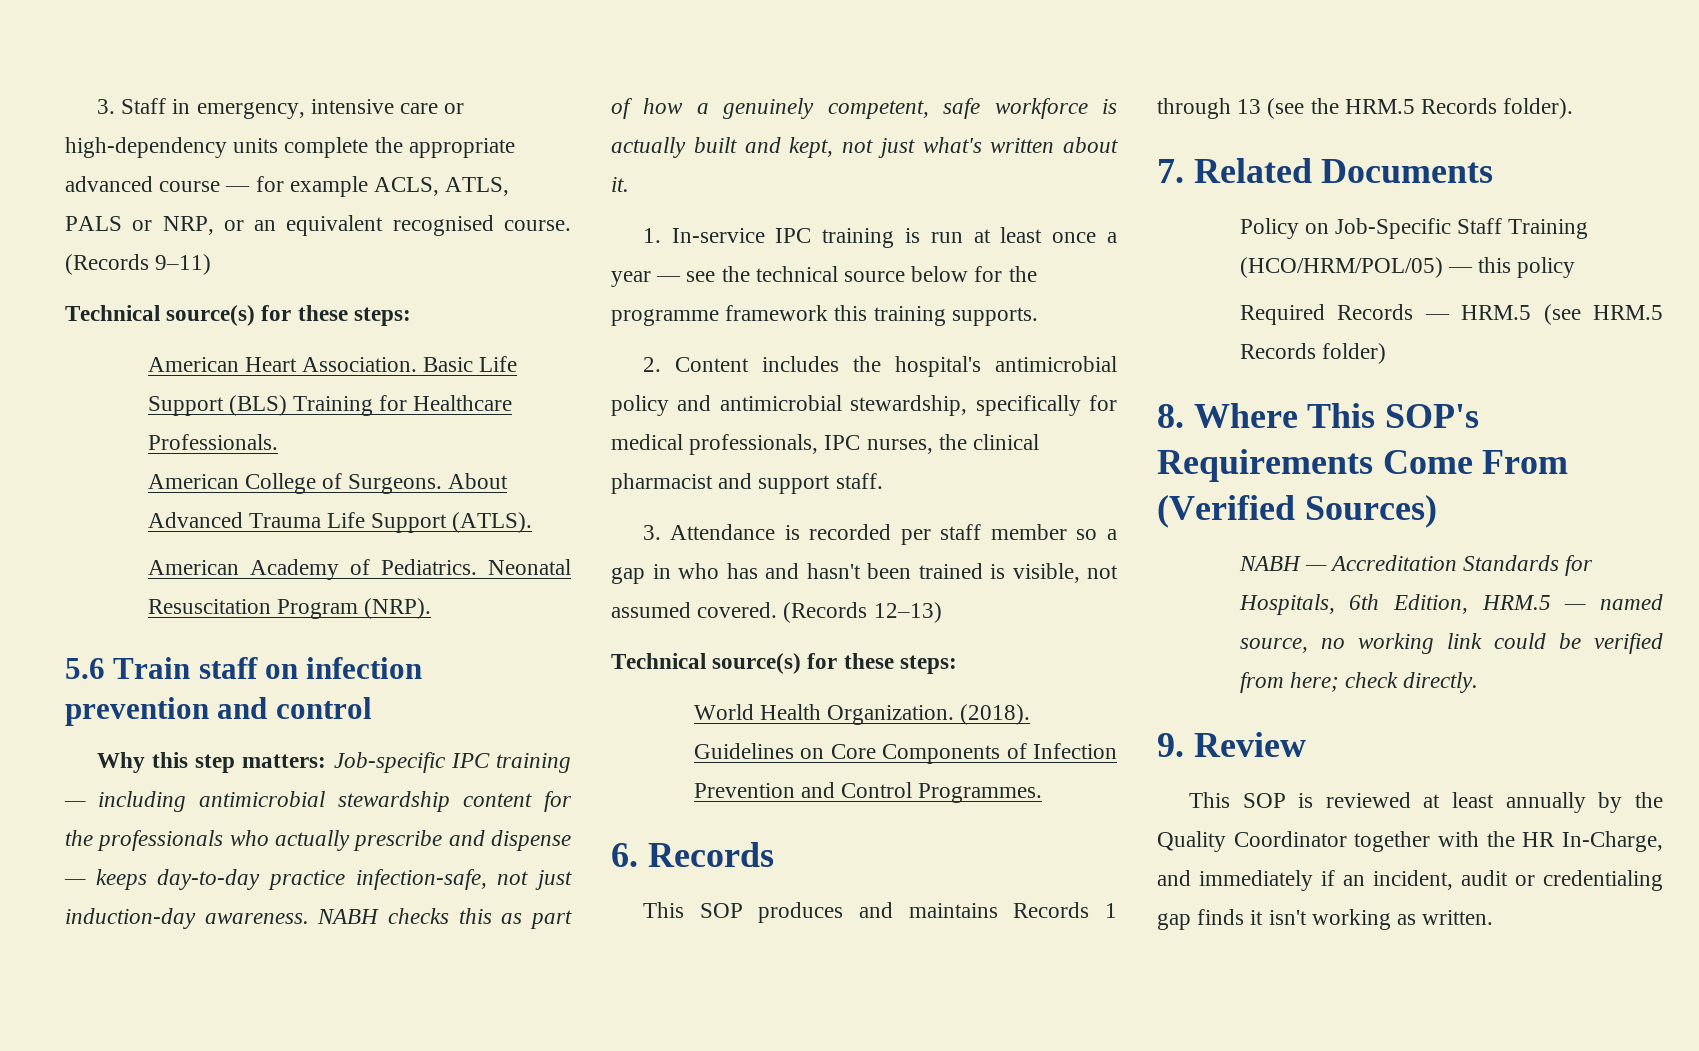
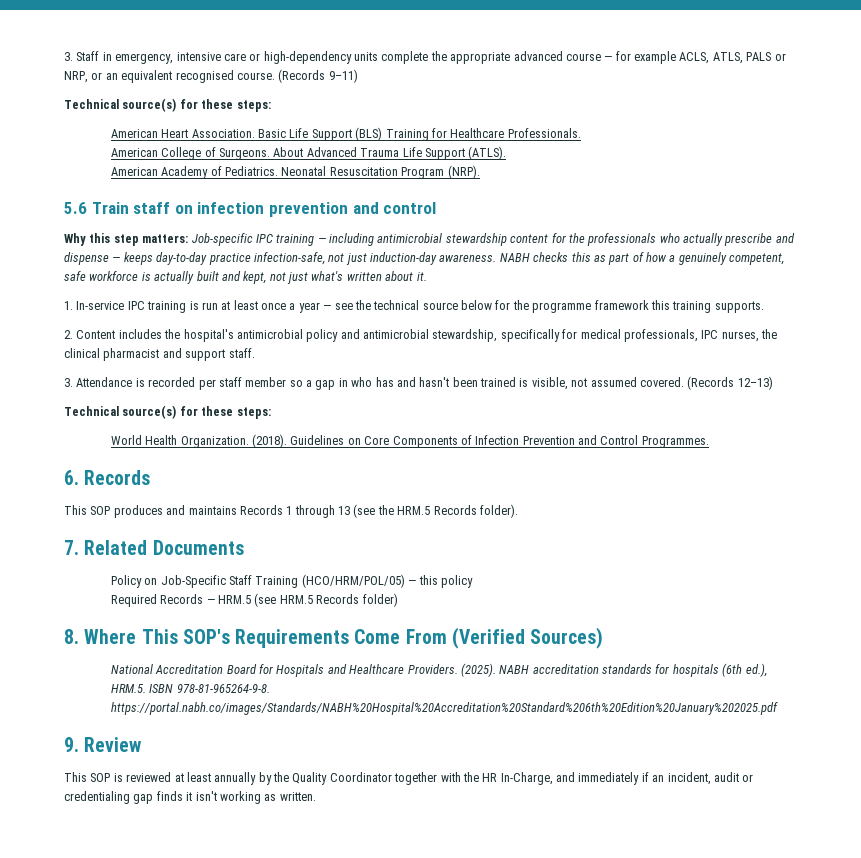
[1238,555,1594,576] [1238,594,1663,615] [1239,633,1663,654] [1239,672,1479,693] NABH — Accreditation Standards for Hospitals, 6th Edition, HRM.5 — named source, no working link could be verified from here; check directly. -> [110,663,767,677] [110,684,270,693] [110,702,778,715] National Accreditation Board for Hospitals and Healthcare Providers. (2025). NABH accreditation standards for hospitals (6th ed.), HRM.5. ISBN 978-81-965264-9-8. https://portal.nabh.co/images/Standards/NABH%20Hospital%20Accreditation%20Standard%206th%20Edition%20January%202025.pdf

